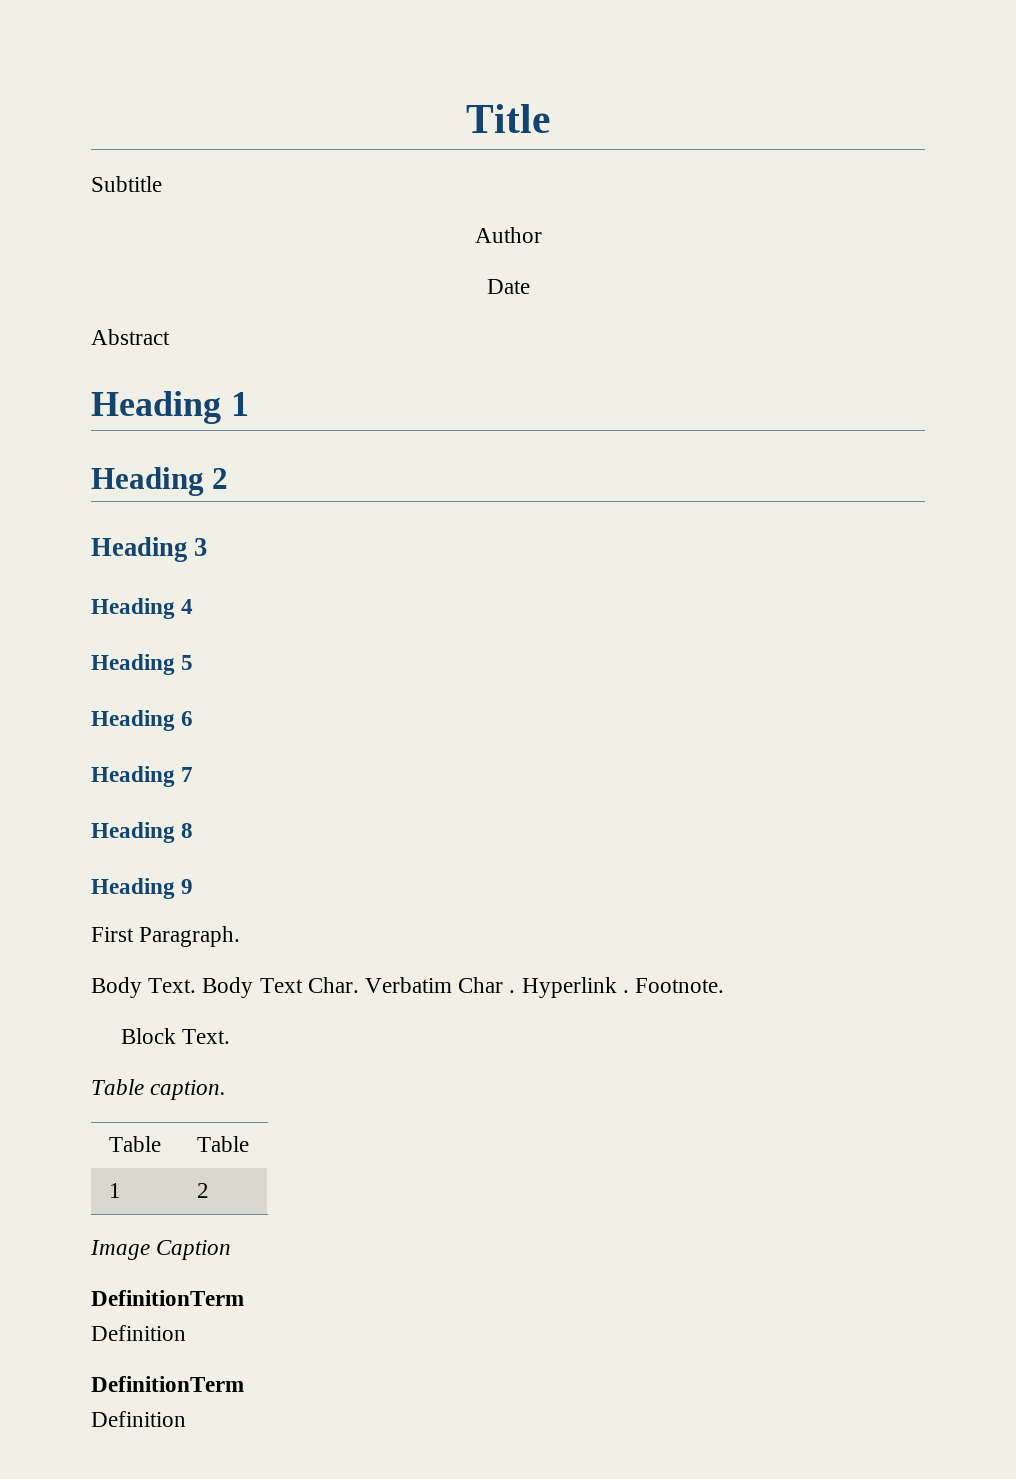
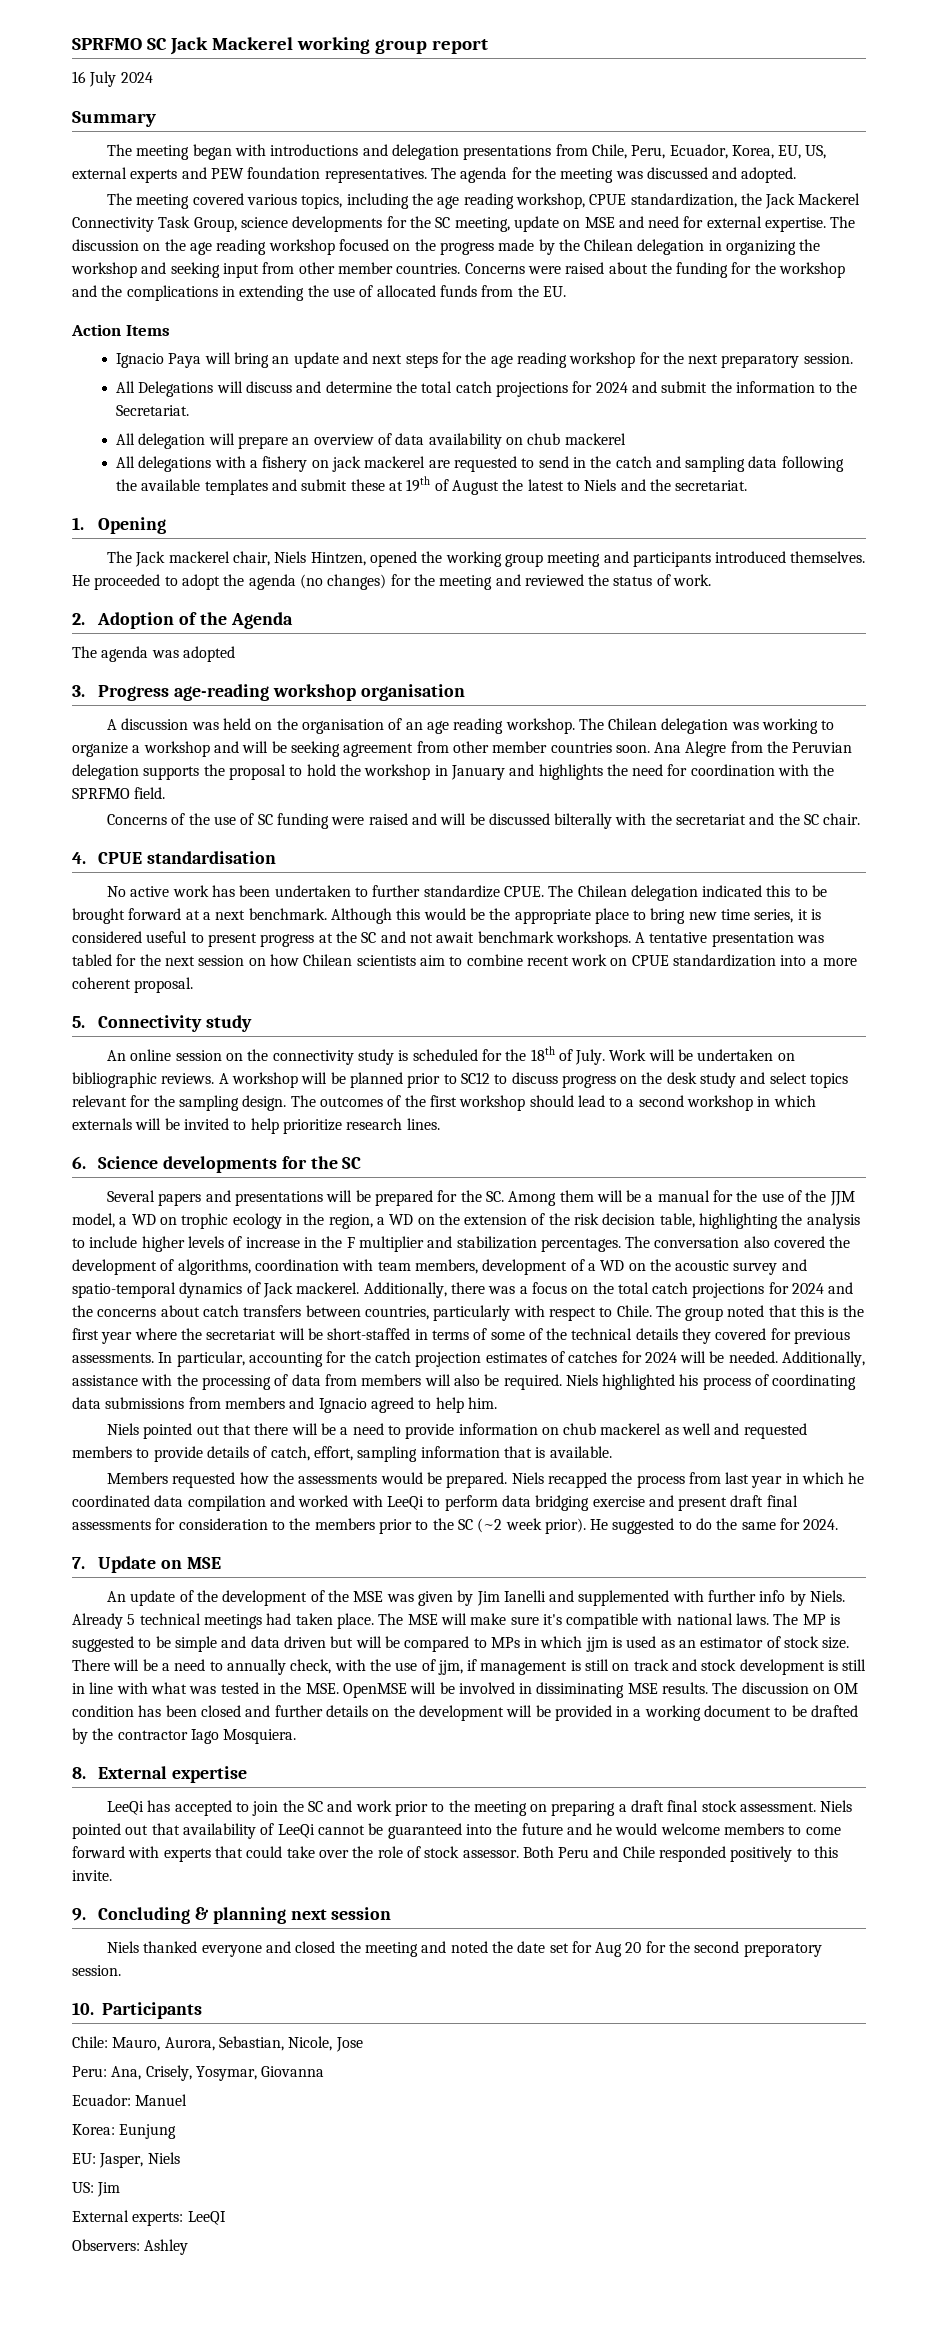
[466,104,550,133] [91,176,162,192] [474,227,542,243] [486,279,530,294] [91,329,170,345] [91,391,249,424] [91,467,229,496] [91,537,208,562] [91,598,194,619] [91,654,194,675] [91,710,194,731] [91,766,194,787] [91,822,194,843] [91,878,194,899] [91,926,241,947] [91,977,725,998] [120,1028,230,1044] [91,1079,227,1100] [108,1136,161,1152] [196,1136,249,1152] [108,1183,121,1198] [196,1183,209,1198] [90,1240,232,1260] [91,1290,244,1306] [91,1325,186,1341] [91,1376,244,1392] [91,1411,186,1427] Title // Subtitle // Author // Date // Abstract // Heading 1 // Heading 2 // Heading 3 // Heading 4 // Heading 5 // Heading 6 // Heading 7 // Heading 8 // Heading 9 // First Paragraph. // Body Text. Body Text Char. Verbatim Char . Hyperlink . Footnote. // Block Text. // Table caption. // Table | Table // 1 | 2 // Image Caption // DefinitionTerm // Definition // DefinitionTerm // Definition -> [72,37,488,55] [72,71,153,87] [72,111,156,127] [106,144,827,160] [72,167,797,183] [106,193,861,209] [72,216,856,232] [72,239,821,255] [71,262,846,278] [72,285,566,301] [71,324,170,336] [116,352,853,368] [116,381,858,397] [116,405,190,416] [116,433,626,449] [116,456,844,472] [116,476,748,495] [72,517,167,534] [106,551,866,567] [72,574,712,590] [72,612,293,629] [72,646,235,662] [72,684,465,701] [106,718,835,734] [72,741,853,757] [72,764,835,780] [72,787,166,799] [106,813,861,829] [72,851,277,864] [106,885,828,901] [72,908,822,924] [72,931,825,947] [72,954,858,967] [72,977,194,993] [72,1015,253,1032] [106,1046,795,1065] [72,1072,849,1088] [72,1095,816,1111] [72,1118,440,1134] [72,1156,362,1173] [106,1190,855,1206] [72,1213,860,1229] [72,1236,851,1252] [72,1259,807,1275] [72,1282,854,1298] [72,1305,864,1321] [72,1328,851,1344] [72,1351,866,1367] [72,1374,857,1390] [72,1397,497,1413] [106,1423,807,1439] [72,1446,612,1462] [106,1472,865,1488] [72,1495,798,1511] [72,1518,839,1534] [72,1556,221,1573] [106,1590,846,1606] [72,1613,841,1629] [72,1636,850,1652] [72,1659,867,1675] [72,1682,859,1698] [72,1705,859,1721] [72,1728,297,1744] [72,1766,248,1783] [106,1800,853,1816] [72,1823,841,1839] [72,1846,839,1862] [72,1870,112,1881] [72,1907,392,1924] [106,1941,822,1957] [72,1965,121,1976] [72,2002,202,2019] [72,2036,363,2052] [72,2065,325,2081] [72,2094,188,2106] [72,2124,177,2139] [72,2152,180,2168] [72,2182,121,2197] [72,2210,226,2226] [72,2239,189,2255] SPRFMO SC Jack Mackerel working group report // 16 July 2024 // Summary // The meeting began with introductions and delegation presentations from Chile, Peru, Ecuador, Korea, EU, US, external experts and PEW foundation representatives. The agenda for the meeting was discussed and adopted. // The meeting covered various topics, including the age reading workshop, CPUE standardization, the Jack Mackerel Connectivity Task Group, science developments for the SC meeting, update on MSE and need for external expertise. The discussion on the age reading workshop focused on the progress made by the Chilean delegation in organizing the workshop and seeking input from other member countries. Concerns were raised about the funding for the workshop and the complications in extending the use of allocated funds from the EU. // Action Items // Ignacio Paya will bring an update and next steps for the age reading workshop for the next preparatory session. // All Delegations will discuss and determine the total catch projections for 2024 and submit the information to the Secretariat. // All delegation will prepare an overview of data availability on chub mackerel // All delegations with a fishery on jack mackerel are requested to send in the catch and sampling data following the available templates and submit these at 19th of August the latest to Niels and the secretariat. // 1. Opening // The Jack mackerel chair, Niels Hintzen, opened the working group meeting and participants introduced themselves. He proceeded to adopt the agenda (no changes) for the meeting and reviewed the status of work. // 2. Adoption of the Agenda // The agenda was adopted // 3. Progress age-reading workshop organisation // A discussion was held on the organisation of an age reading workshop. The Chilean delegation was working to organize a workshop and will be seeking agreement from other member countries soon. Ana Alegre from the Peruvian delegation supports the proposal to hold the workshop in January and highlights the need for coordination with the SPRFMO field. // Concerns of the use of SC funding were raised and will be discussed bilterally with the secretariat and the SC chair. // 4. CPUE standardisation // No active work has been undertaken to further standardize CPUE. The Chilean delegation indicated this to be brought forward at a next benchmark. Although this would be the appropriate place to bring new time series, it is considered useful to present progress at the SC and not await benchmark workshops. A tentative presentation was tabled for the next session on how Chilean scientists aim to combine recent work on CPUE standardization into a more coherent proposal. // 5. Connectivity study // An online session on the connectivity study is scheduled for the 18th of July. Work will be undertaken on bibliographic reviews. A workshop will be planned prior to SC12 to discuss progress on the desk study and select topics relevant for the sampling design. The outcomes of the first workshop should lead to a second workshop in which externals will be invited to help prioritize research lines. // 6. Science developments for the SC // Several papers and presentations will be prepared for the SC. Among them will be a manual for the use of the JJM model, a WD on trophic ecology in the region, a WD on the extension of the risk decision table, highlighting the analysis to include higher levels of increase in the F multiplier and stabilization percentages. The conversation also covered the development of algorithms, coordination with team members, development of a WD on the acoustic survey and spatio-temporal dynamics of Jack mackerel. Additionally, there was a focus on the total catch projections for 2024 and the concerns about catch transfers between countries, particularly with respect to Chile. The group noted that this is the first year where the secretariat will be short-staffed in terms of some of the technical details they covered for previous assessments. In particular, accounting for the catch projection estimates of catches for 2024 will be needed. Additionally, assistance with the processing of data from members will also be required. Niels highlighted his process of coordinating data submissions from members and Ignacio agreed to help him. // Niels pointed out that there will be a need to provide information on chub mackerel as well and requested members to provide details of catch, effort, sampling information that is available. // Members requested how the assessments would be prepared. Niels recapped the process from last year in which he coordinated data compilation and worked with LeeQi to perform data bridging exercise and present draft final assessments for consideration to the members prior to the SC (~2 week prior). He suggested to do the same for 2024. // 7. Update on MSE // An update of the development of the MSE was given by Jim Ianelli and supplemented with further info by Niels. Already 5 technical meetings had taken place. The MSE will make sure it's compatible with national laws. The MP is suggested to be simple and data driven but will be compared to MPs in which jjm is used as an estimator of stock size. There will be a need to annually check, with the use of jjm, if management is still on track and stock development is still in line with what was tested in the MSE. OpenMSE will be involved in dissiminating MSE results. The discussion on OM condition has been closed and further details on the development will be provided in a working document to be drafted by the contractor Iago Mosquiera. // 8. External expertise // LeeQi has accepted to join the SC and work prior to the meeting on preparing a draft final stock assessment. Niels pointed out that availability of LeeQi cannot be guaranteed into the future and he would welcome members to come forward with experts that could take over the role of stock assessor. Both Peru and Chile responded positively to this invite. // 9. Concluding & planning next session // Niels thanked everyone and closed the meeting and noted the date set for Aug 20 for the second preporatory session. // 10. Participants // Chile: Mauro, Aurora, Sebastian, Nicole, Jose // Peru: Ana, Crisely, Yosymar, Giovanna // Ecuador: Manuel // Korea: Eunjung // EU: Jasper, Niels // US: Jim // External experts: LeeQI // Observers: Ashley

